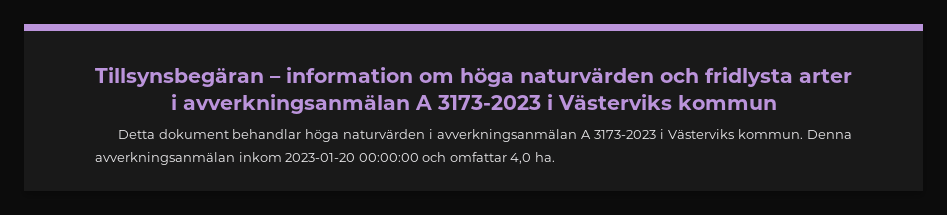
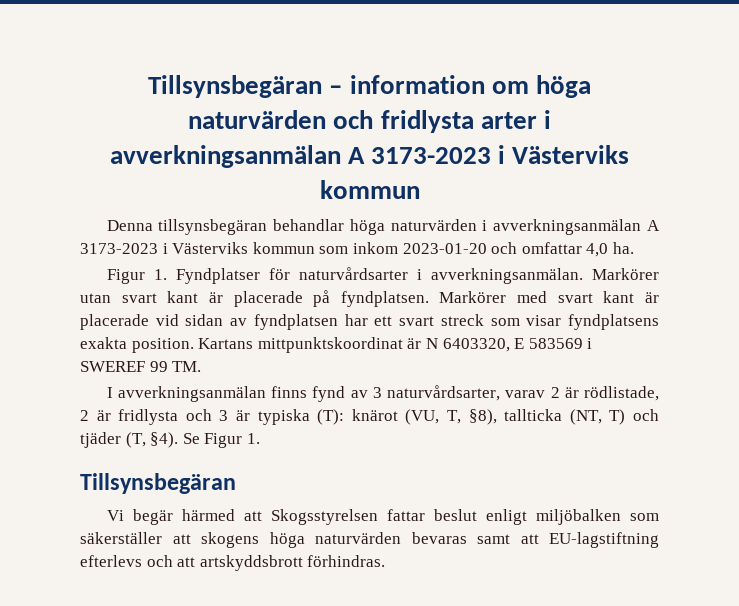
[117,129,229,139] Detta dokument -> [106,219,268,235] Denna tillsynsbegäran
[738,129,853,139] [95,152,235,165] kommun. Denna avverkningsanmälan -> [252,242,349,254] kommun som
[358,153,419,162] 00:00:00 -> (487, 248) none
(555, 157) none -> [106,267,659,284] [80,290,659,307] [80,314,660,330] [80,337,593,353] [80,361,202,372] [106,385,660,402] [80,409,660,425] [80,432,260,448] [80,473,236,494] [106,509,659,525] [80,532,659,548] [80,555,386,571] // Figur 1. Fyndplatser för naturvårdsarter i avverkningsanmälan. Markörer utan svart kant är placerade på fyndplatsen. Markörer med svart kant är placerade vid sidan av fyndplatsen har ett svart streck som visar fyndplatsens exakta position. Kartans mittpunktskoordinat är N 6403320, E 583569 i SWEREF 99 TM. // I avverkningsanmälan finns fynd av 3 naturvårdsarter, varav 2 är rödlistade, 2 är fridlysta och 3 är typiska (T): knärot (VU, T, §8), tallticka (NT, T) och tjäder (T, §4). Se Figur 1. // Tillsynsbegäran // Vi begär härmed att Skogsstyrelsen fattar beslut enligt miljöbalken som säkerställer att skogens höga naturvärden bevaras samt att EU-lagstiftning efterlevs och att artskyddsbrott förhindras.

